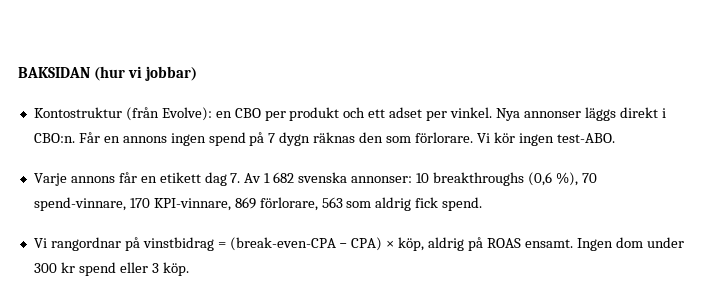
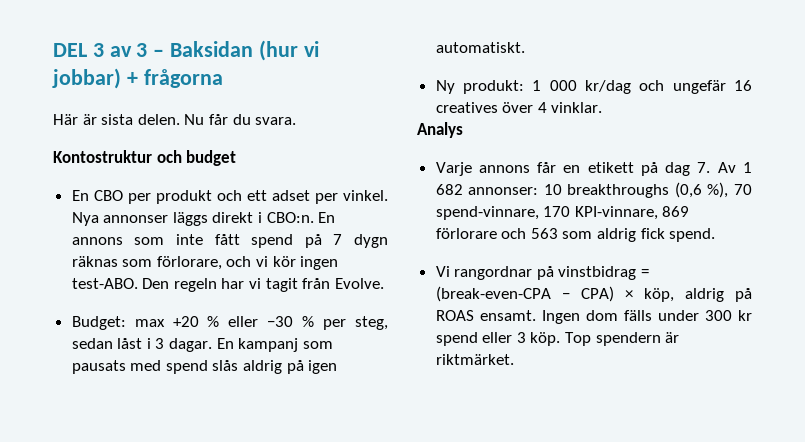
[18,66,197,81] [33,107,232,121] BAKSIDAN (hur vi jobbar) // Kontostruktur (från Evolve): en -> [53,40,319,61] [52,68,223,89] [53,114,297,125] [53,150,237,166] [71,190,89,201] DEL 3 av 3 – Baksidan (hur vi jobbar) + frågorna // Här är sista delen. Nu får du svara. // Kontostruktur och budget // En
[78,132,206,146] Får en annons ingen -> [318,212,336,223] [71,234,240,245] En annons som inte fått
[359,132,490,143] den som förlorare. Vi -> [122,256,269,270] som förlorare, och vi
(615, 138) none -> [142,278,384,292] [71,316,388,330] [71,338,333,352] [71,360,338,374] [435,42,525,53] [435,80,752,94] [435,102,603,113] [417,122,463,138] Den regeln har vi tagit från Evolve. // Budget: max +20 % eller −30 % per steg, sedan låst i 3 dagar. En kampanj som pausats med spend slås aldrig på igen automatiskt. // Ny produkt: 1 000 kr/dag och ungefär 16 creatives över 4 vinklar. // Analys
(201, 177) none -> [640,162,658,176] på
[298,172,348,183] svenska -> (463, 189) none
[259,197,318,211] förlorare, -> [435,228,527,239] förlorare och
(643, 242) none -> [623,310,652,321] fälls
(189, 269) none -> [565,332,680,346] [435,354,514,365] Top spendern är riktmärket.

